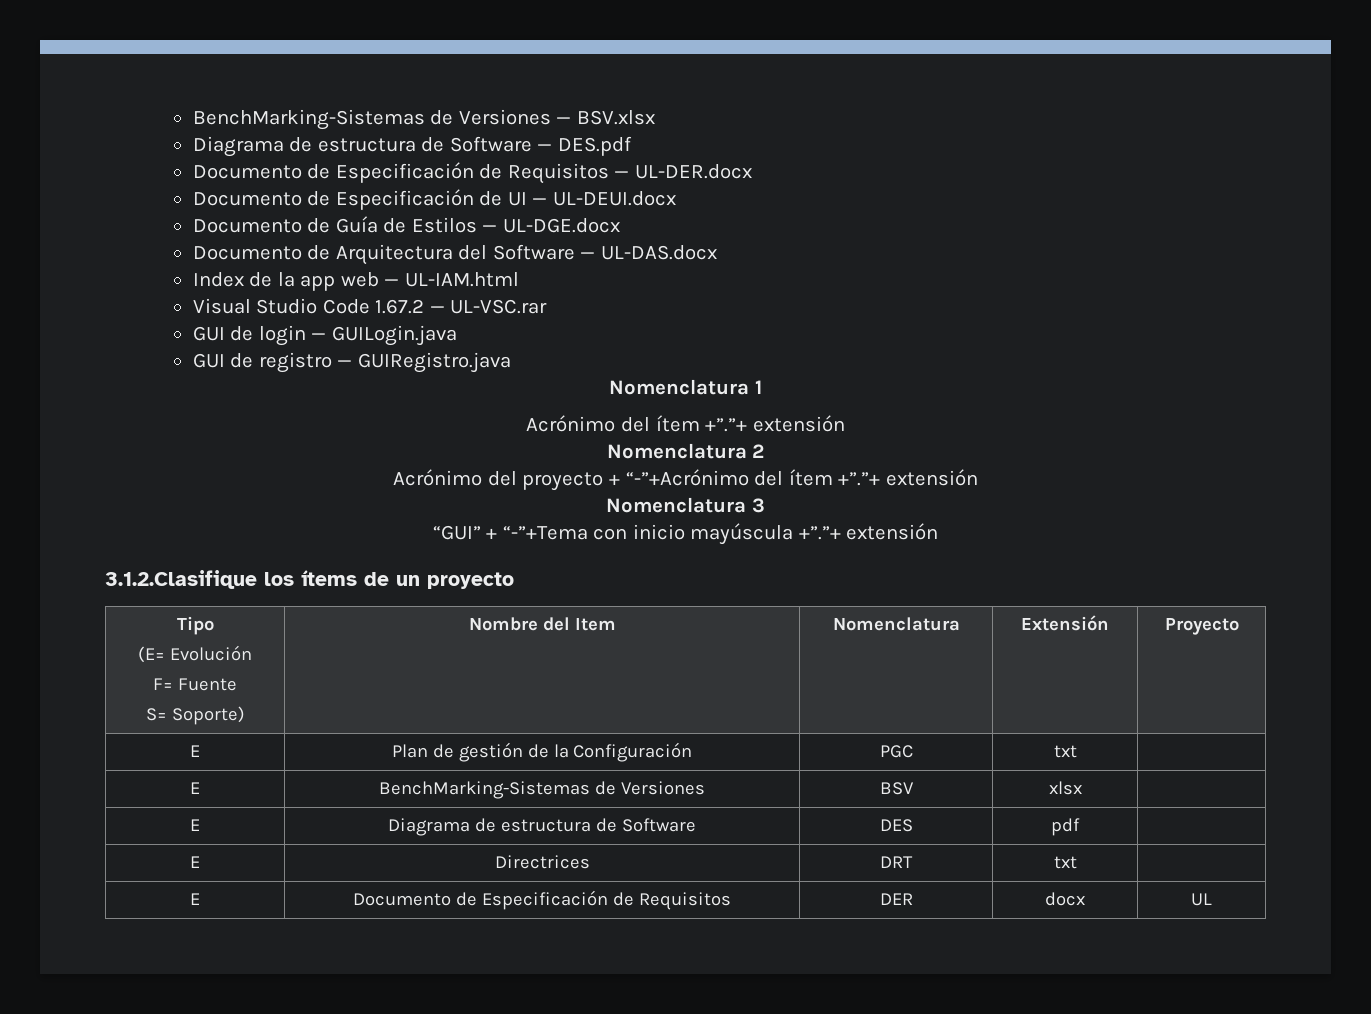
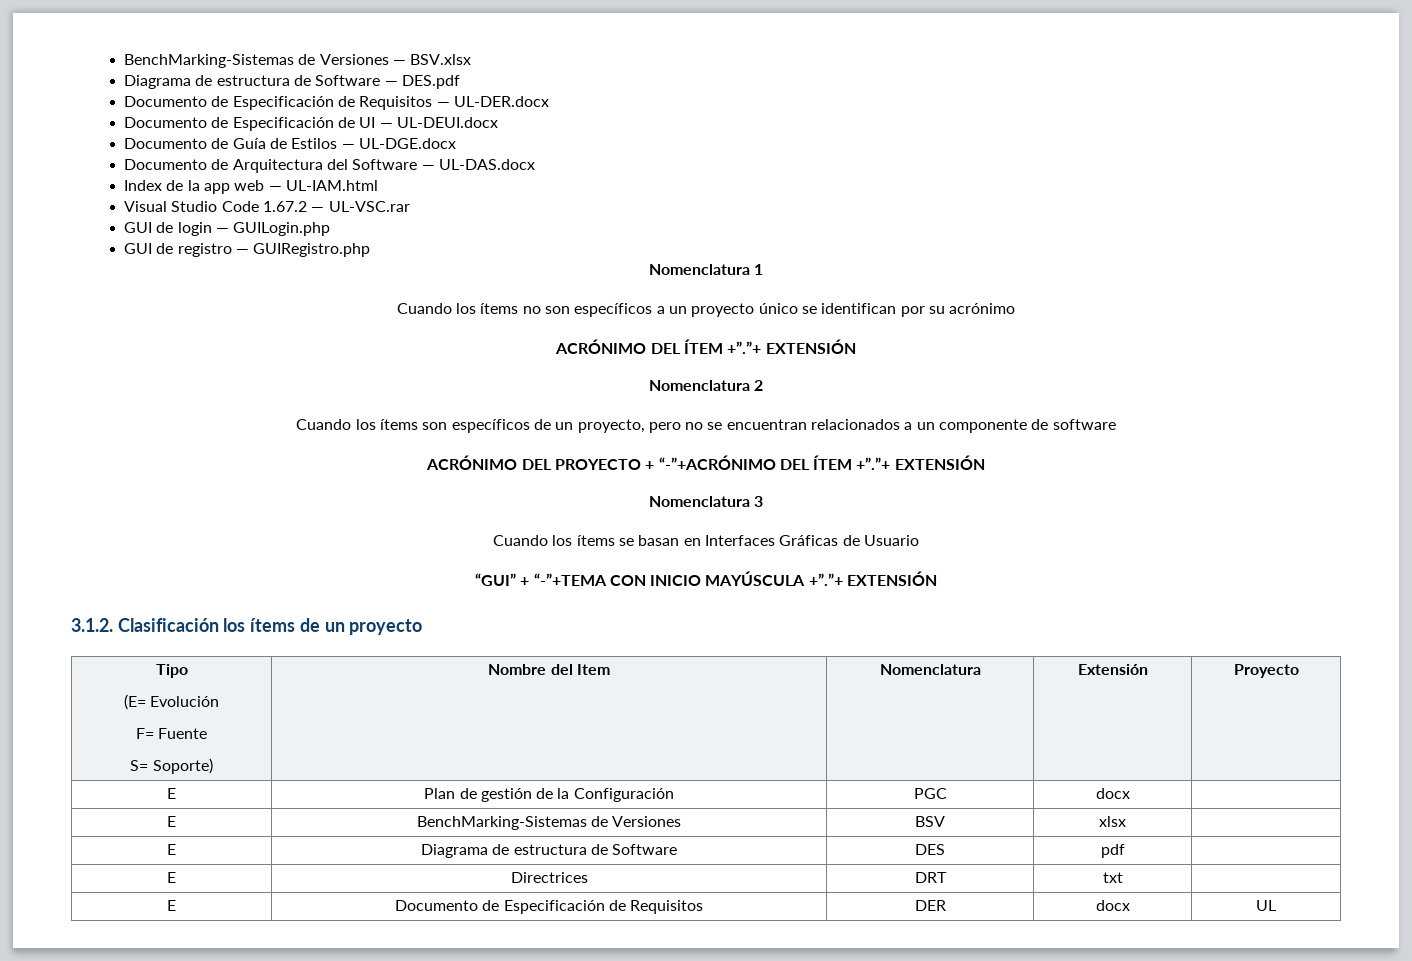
[331,325,457,346] GUILogin.java -> [233,222,331,236] GUILogin.php
[357,352,511,373] GUIRegistro.java -> [253,243,371,257] GUIRegistro.php
[526,415,845,432] [606,443,765,459] [393,469,978,491] [606,497,765,513] [432,523,939,545] [105,570,257,589] Acrónimo del ítem +”.”+ extensión // Nomenclatura 2 // Acrónimo del proyecto + “-”+Acrónimo del ítem +”.”+ extensión // Nomenclatura 3 // “GUI” + “-”+Tema con inicio mayúscula +”.”+ extensión // 3.1.2.Clasifique -> [396,303,1016,317] [555,339,856,354] [648,380,764,391] [296,419,1116,433] [426,455,985,470] [648,496,764,507] [493,535,919,546] [474,571,938,586] [71,618,219,632] Cuando los ítems no son específicos a un proyecto único se identifican por su acrónimo // ACRÓNIMO DEL ÍTEM +”.”+ EXTENSIÓN // Nomenclatura 2 // Cuando los ítems son específicos de un proyecto, pero no se encuentran relacionados a un componente de software // ACRÓNIMO DEL PROYECTO + “-”+ACRÓNIMO DEL ÍTEM +”.”+ EXTENSIÓN // Nomenclatura 3 // Cuando los ítems se basan en Interfaces Gráficas de Usuario // “GUI” + “-”+TEMA CON INICIO MAYÚSCULA +”.”+ EXTENSIÓN // 3.1.2. Clasificación
[1053,745,1077,758] txt -> [1095,788,1130,799] docx

